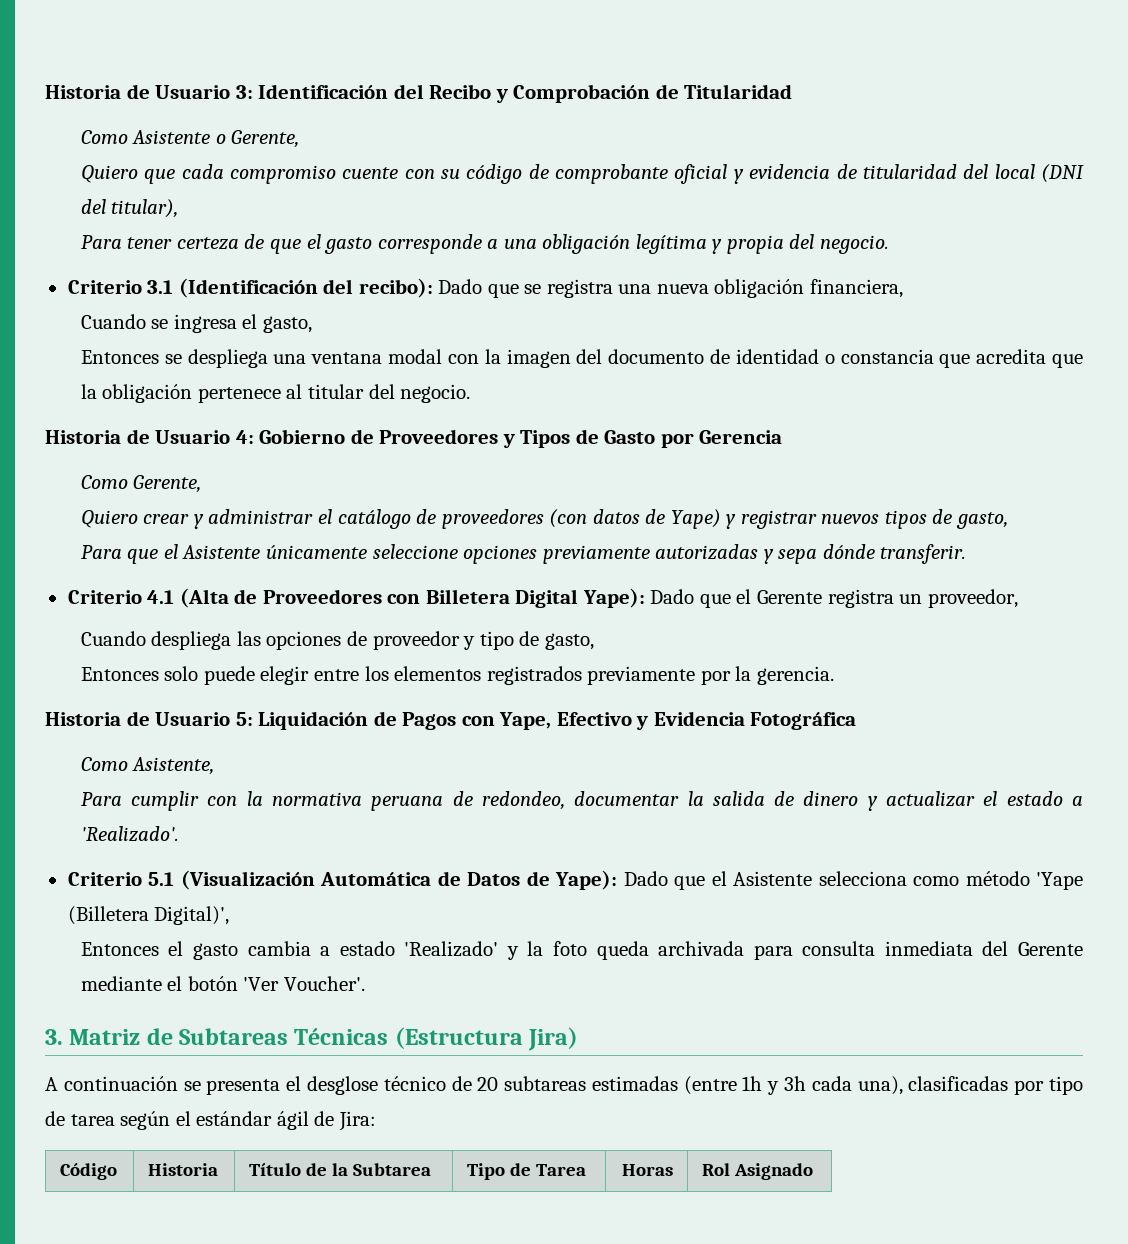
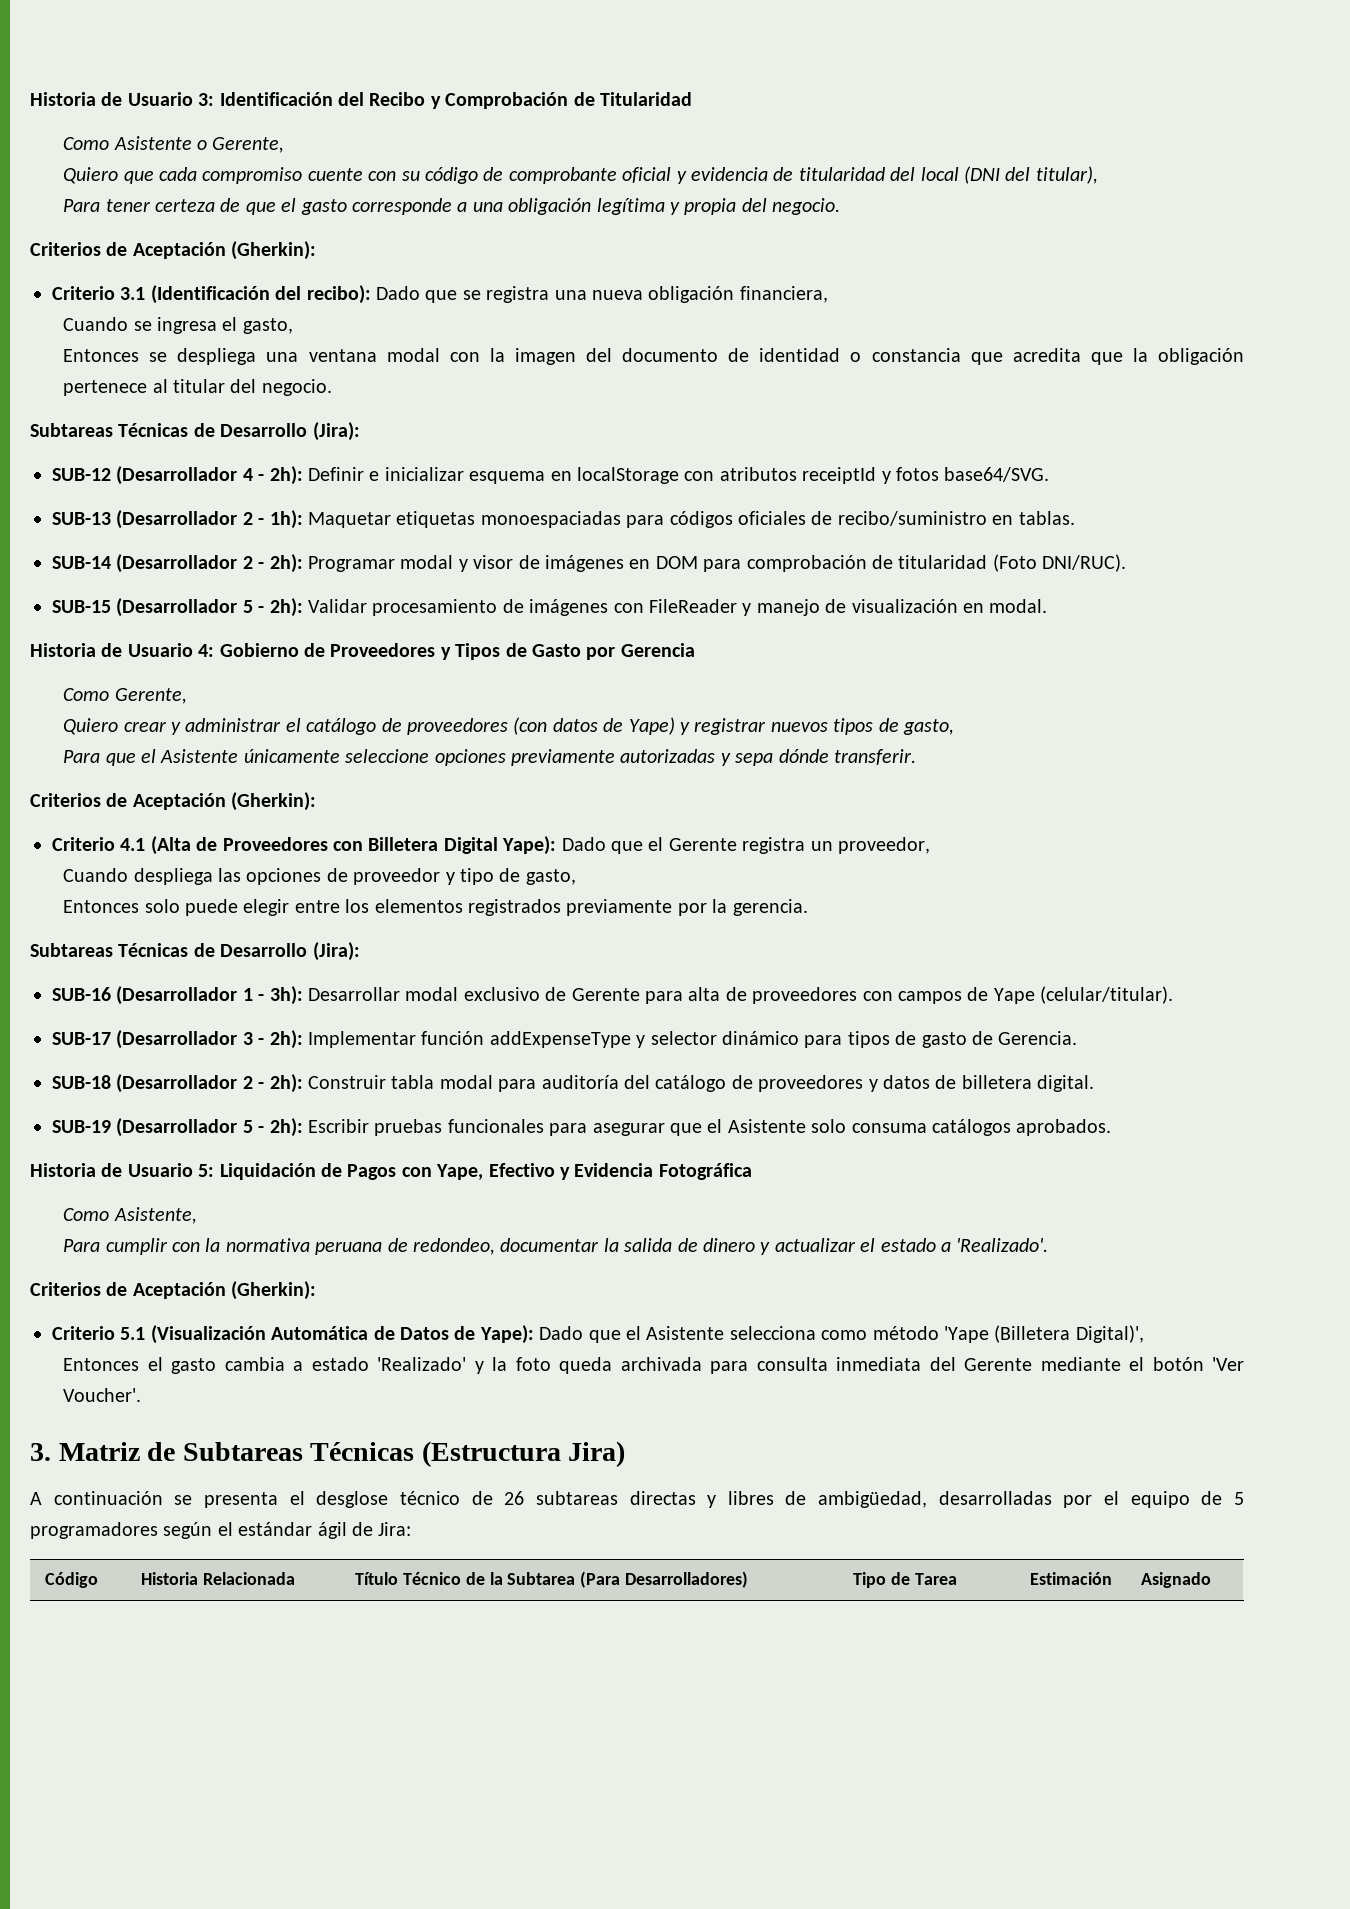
(889, 244) none -> [30,241,317,260] // Criterios de Aceptación (Gherkin):
(471, 393) none -> [30,422,360,441] [52,466,1050,485] [52,510,1075,529] [52,554,1127,573] [52,598,1048,617] // Subtareas Técnicas de Desarrollo (Jira): // SUB-12 (Desarrollador 4 - 2h): Definir e inicializar esquema en localStorage con atributos receiptId y fotos base64/SVG. // SUB-13 (Desarrollador 2 - 1h): Maquetar etiquetas monoespaciadas para códigos oficiales de recibo/suministro en tablas. // SUB-14 (Desarrollador 2 - 2h): Programar modal y visor de imágenes en DOM para comprobación de titularidad (Foto DNI/RUC). // SUB-15 (Desarrollador 5 - 2h): Validar procesamiento de imágenes con FileReader y manejo de visualización en modal.
(967, 554) none -> [30,792,317,811] // Criterios de Aceptación (Gherkin):
(834, 675) none -> [30,942,360,961] [52,986,1174,1005] [52,1030,1078,1049] [52,1074,1095,1093] [52,1118,1112,1137] // Subtareas Técnicas de Desarrollo (Jira): // SUB-16 (Desarrollador 1 - 3h): Desarrollar modal exclusivo de Gerente para alta de proveedores con campos de Yape (celular/titular). // SUB-17 (Desarrollador 3 - 2h): Implementar función addExpenseType y selector dinámico para tipos de gasto de Gerencia. // SUB-18 (Desarrollador 2 - 2h): Construir tabla modal para auditoría del catálogo de proveedores y datos de billetera digital. // SUB-19 (Desarrollador 5 - 2h): Escribir pruebas funcionales para asegurar que el Asistente solo consuma catálogos aprobados.
(179, 834) none -> [30,1281,317,1300] // Criterios de Aceptación (Gherkin):
[477,1076,1083,1095] [45,1111,115,1126] 20 subtareas estimadas (entre 1h y 3h cada una), clasificadas por tipo de tarea -> [504,1491,1245,1508] [30,1522,158,1539] 26 subtareas directas y libres de ambigüedad, desarrolladas por el equipo de 5 programadores
(219, 1169) none -> [202,1572,295,1585] Relacionada
(302, 1169) none -> [402,1572,461,1585] Técnico
(432, 1169) none -> [580,1571,749,1588] (Para Desarrolladores)
[621,1164,673,1176] [702,1163,731,1176] Horas | Rol -> [1030,1572,1113,1585] Estimación |

